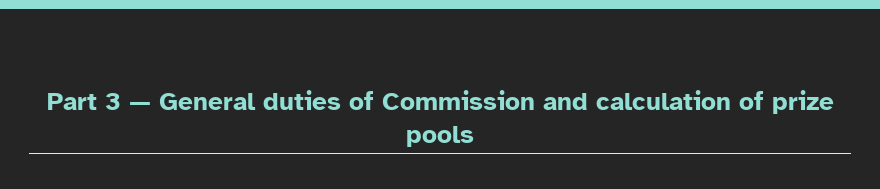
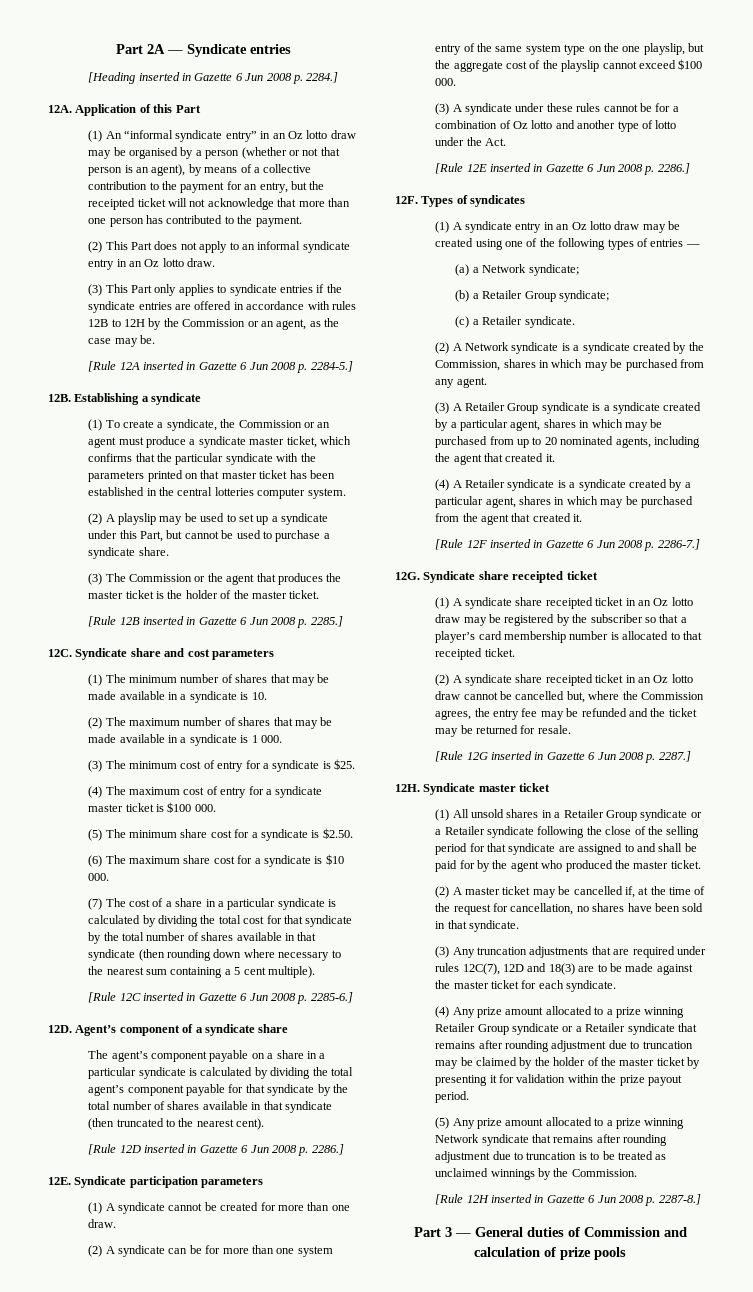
[46,93,97,110] Part -> [115,44,291,57] [88,72,339,84] [48,104,201,116] [88,130,356,142] [88,147,340,159] [88,164,312,176] [88,181,325,193] [88,198,350,210] [88,215,302,227] [88,241,350,253] [88,258,216,270] [88,284,342,296] [88,301,356,313] [88,318,340,330] [88,335,156,347] [88,361,353,373] [48,393,202,405] [88,419,331,431] [88,436,351,448] [88,453,316,465] [88,470,335,482] [88,487,346,499] [88,513,329,525] [88,530,330,542] [88,547,169,559] [88,573,342,585] [88,590,320,599] [88,616,343,628] [48,648,274,660] [88,674,330,686] [88,691,267,703] [88,717,333,729] [88,734,282,746] [88,759,356,772] [88,786,323,798] [88,802,216,813] [88,828,353,841] [88,854,344,867] [88,873,110,881] [88,898,337,910] [88,915,353,927] [88,932,317,944] [88,949,341,961] [88,966,315,978] [88,992,353,1004] [48,1024,289,1036] [88,1050,326,1062] [88,1067,353,1079] [88,1084,348,1096] [88,1101,332,1113] [88,1118,265,1130] [88,1144,344,1156] [48,1176,264,1188] [88,1202,350,1214] [88,1219,117,1228] [88,1245,333,1257] [435,43,705,55] [435,59,703,72] [435,78,457,86] [435,103,679,115] [435,120,677,132] [435,137,507,146] [435,163,690,175] [395,195,526,207] [435,221,681,233] [435,238,700,250] [455,264,579,276] [455,290,609,302] [455,316,575,328] [435,342,704,354] [435,359,704,371] [435,377,487,388] [435,402,702,414] [435,419,663,431] [435,436,700,448] [435,453,555,465] [435,479,691,491] [435,496,693,508] [435,513,583,525] [435,539,700,551] [395,571,598,583] [435,597,693,609] [435,614,687,626] [435,631,702,643] [435,648,515,660] [435,674,693,686] [435,691,704,703] [435,708,697,720] [435,725,571,737] [435,751,691,763] [395,783,551,795] [435,809,702,821] [435,826,700,838] [435,843,697,855] [435,860,701,872] [435,886,706,898] [435,903,704,915] [435,920,520,932] [435,946,706,958] [435,963,693,975] [435,980,617,992] [435,1006,685,1018] [435,1023,697,1035] [435,1040,693,1052] [435,1057,701,1069] [435,1074,682,1086] [435,1091,470,1103] [435,1117,685,1129] [435,1134,668,1146] [435,1151,667,1163] [435,1168,637,1180] [435,1194,701,1206] [413,1227,441,1237] Part 2A — Syndicate entries // [Heading inserted in Gazette 6 Jun 2008 p. 2284.] // 12A. Application of this Part // (1) An “informal syndicate entry” in an Oz lotto draw may be organised by a person (whether or not that person is an agent), by means of a collective contribution to the payment for an entry, but the receipted ticket will not acknowledge that more than one person has contributed to the payment. // (2) This Part does not apply to an informal syndicate entry in an Oz lotto draw. // (3) This Part only applies to syndicate entries if the syndicate entries are offered in accordance with rules 12B to 12H by the Commission or an agent, as the case may be. // [Rule 12A inserted in Gazette 6 Jun 2008 p. 2284-5.] // 12B. Establishing a syndicate // (1) To create a syndicate, the Commission or an agent must produce a syndicate master ticket, which confirms that the particular syndicate with the parameters printed on that master ticket has been established in the central lotteries computer system. // (2) A playslip may be used to set up a syndicate under this Part, but cannot be used to purchase a syndicate share. // (3) The Commission or the agent that produces the master ticket is the holder of the master ticket. // [Rule 12B inserted in Gazette 6 Jun 2008 p. 2285.] // 12C. Syndicate share and cost parameters // (1) The minimum number of shares that may be made available in a syndicate is 10. // (2) The maximum number of shares that may be made available in a syndicate is 1 000. // (3) The minimum cost of entry for a syndicate is $25. // (4) The maximum cost of entry for a syndicate master ticket is $100 000. // (5) The minimum share cost for a syndicate is $2.50. // (6) The maximum share cost for a syndicate is $10 000. // (7) The cost of a share in a particular syndicate is calculated by dividing the total cost for that syndicate by the total number of shares available in that syndicate (then rounding down where necessary to the nearest sum containing a 5 cent multiple). // [Rule 12C inserted in Gazette 6 Jun 2008 p. 2285-6.] // 12D. Agent’s component of a syndicate share // The agent’s component payable on a share in a particular syndicate is calculated by dividing the total agent’s component payable for that syndicate by the total number of shares available in that syndicate (then truncated to the nearest cent). // [Rule 12D inserted in Gazette 6 Jun 2008 p. 2286.] // 12E. Syndicate participation parameters // (1) A syndicate cannot be created for more than one draw. // (2) A syndicate can be for more than one system entry of the same system type on the one playslip, but the aggregate cost of the playslip cannot exceed $100 000. // (3) A syndicate under these rules cannot be for a combination of Oz lotto and another type of lotto under the Act. // [Rule 12E inserted in Gazette 6 Jun 2008 p. 2286.] // 12F. Types of syndicates // (1) A syndicate entry in an Oz lotto draw may be created using one of the following types of entries — // (a) a Network syndicate; // (b) a Retailer Group syndicate; // (c) a Retailer syndicate. // (2) A Network syndicate is a syndicate created by the Commission, shares in which may be purchased from any agent. // (3) A Retailer Group syndicate is a syndicate created by a particular agent, shares in which may be purchased from up to 20 nominated agents, including the agent that created it. // (4) A Retailer syndicate is a syndicate created by a particular agent, shares in which may be purchased from the agent that created it. // [Rule 12F inserted in Gazette 6 Jun 2008 p. 2286-7.] // 12G. Syndicate share receipted ticket // (1) A syndicate share receipted ticket in an Oz lotto draw may be registered by the subscriber so that a player’s card membership number is allocated to that receipted ticket. // (2) A syndicate share receipted ticket in an Oz lotto draw cannot be cancelled but, where the Commission agrees, the entry fee may be refunded and the ticket may be returned for resale. // [Rule 12G inserted in Gazette 6 Jun 2008 p. 2287.] // 12H. Syndicate master ticket // (1) All unsold shares in a Retailer Group syndicate or a Retailer syndicate following the close of the selling period for that syndicate are assigned to and shall be paid for by the agent who produced the master ticket. // (2) A master ticket may be cancelled if, at the time of the request for cancellation, no shares have been sold in that syndicate. // (3) Any truncation adjustments that are required under rules 12C(7), 12D and 18(3) are to be made against the master ticket for each syndicate. // (4) Any prize amount allocated to a prize winning Retailer Group syndicate or a Retailer syndicate that remains after rounding adjustment due to truncation may be claimed by the holder of the master ticket by presenting it for validation within the prize payout period. // (5) Any prize amount allocated to a prize winning Network syndicate that remains after rounding adjustment due to truncation is to be treated as unclaimed winnings by the Commission. // [Rule 12H inserted in Gazette 6 Jun 2008 p. 2287-8.] // Part

